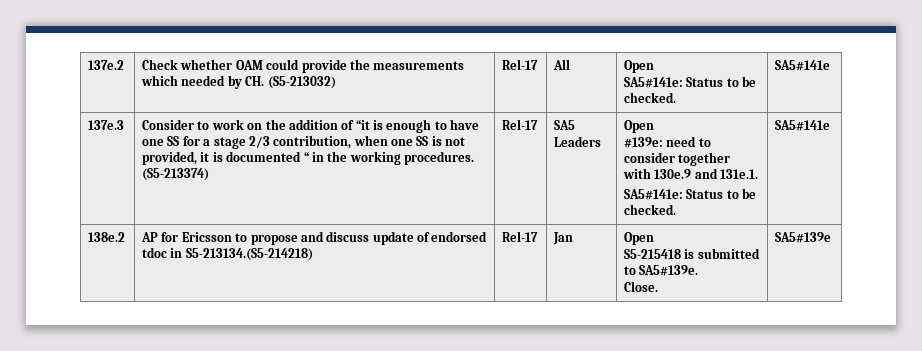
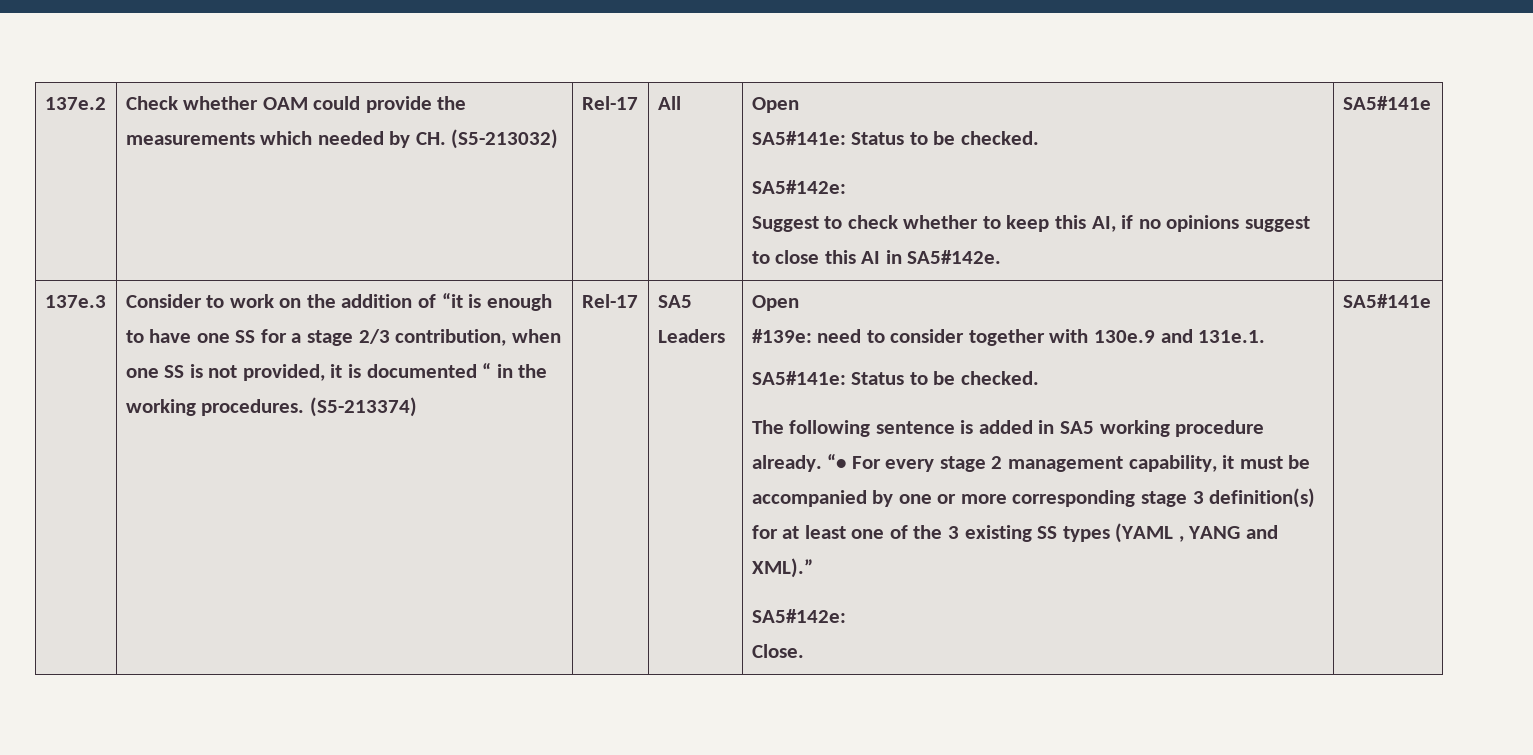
(677, 97) none -> [751,180,846,194] [751,215,1310,232] [751,250,1002,264] // SA5#142e: // Suggest to check whether to keep this AI, if no opinions suggest to close this AI in SA5#142e.
[775,120,831,131] [88,232,126,242] [141,231,488,245] [142,247,313,261] [502,231,539,242] [553,232,574,245] [624,232,655,245] [624,248,760,259] [624,265,699,276] | SA5#141e // 138e.2 | AP for Ericsson to propose and discuss update of endorsed tdoc in S5-213134.(S5-214218) | Rel-17 | Jan | Open // S5-215418 is submitted to SA5#139e. -> [751,420,1265,437] [751,454,1311,472] [751,488,1316,508] [751,523,1278,543] [751,558,813,578] [751,609,846,623] // The following sentence is added in SA5 working procedure already. “• For every stage 2 management capability, it must be accompanied by one or more corresponding stage 3 definition(s) for at least one of the 3 existing SS types (YAML , YANG and XML).” // SA5#142e:
[775,232,832,243] SA5#139e -> [1342,294,1431,308] SA5#141e

